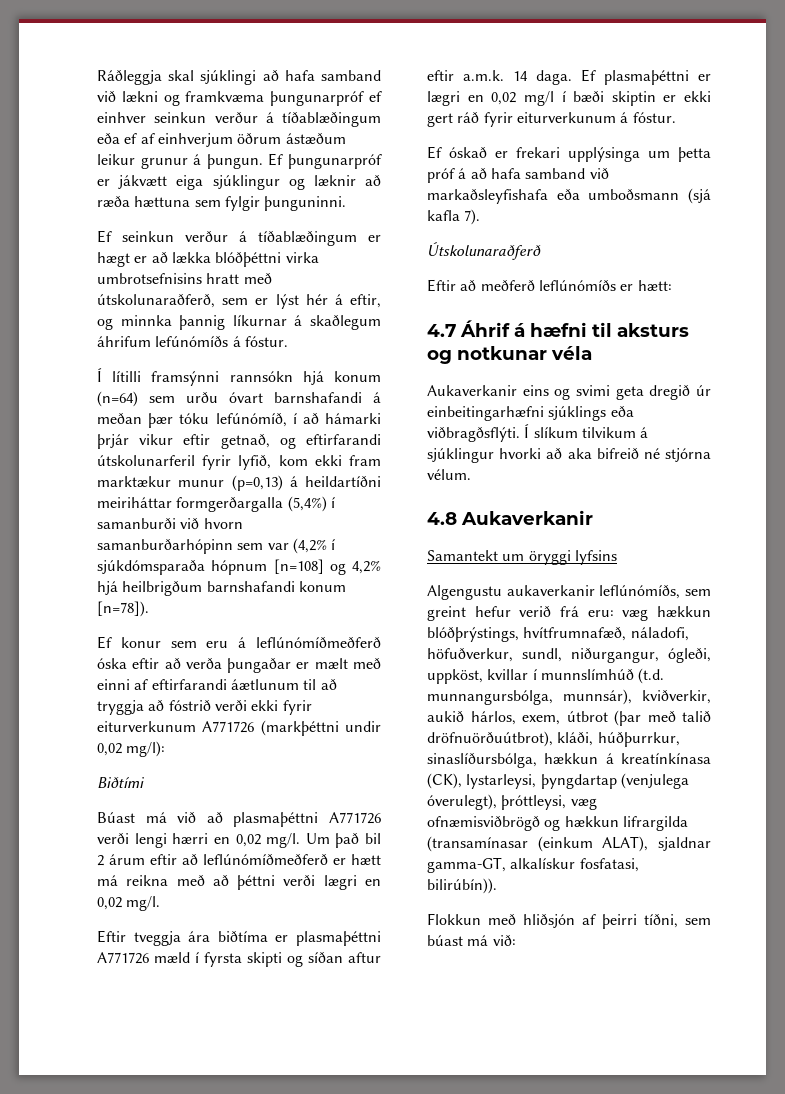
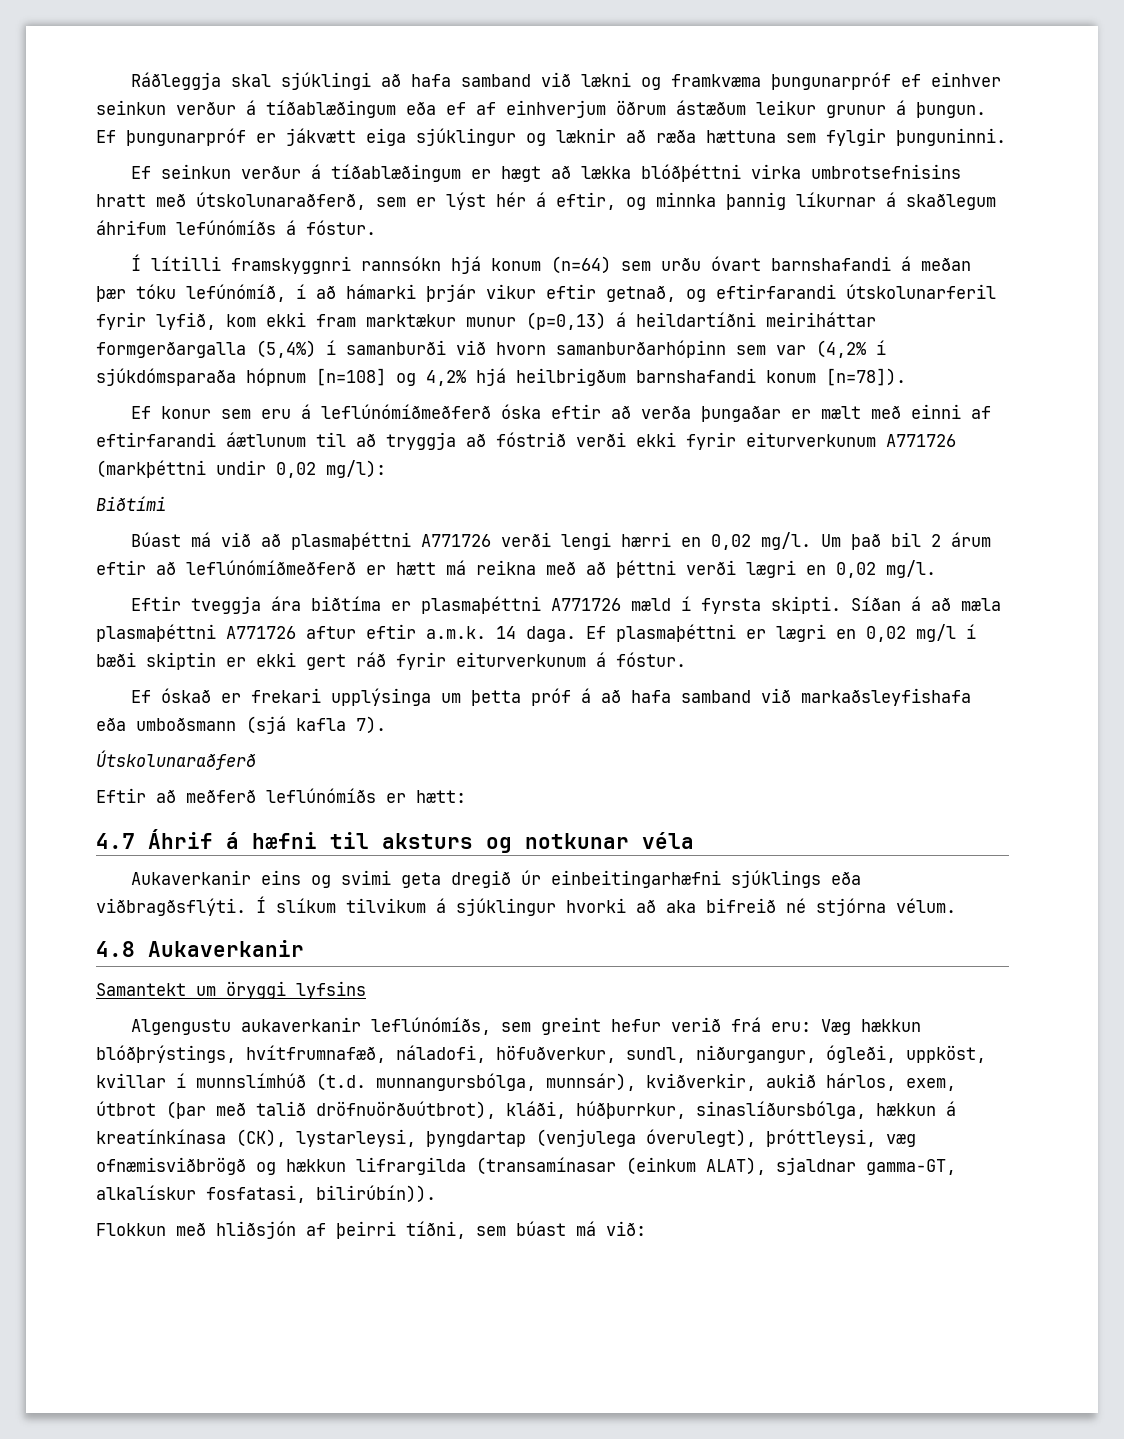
[134,256,148,263] er -> (542, 174) none
[151,371,220,386] framsýnni -> [231,256,352,274] framskyggnri
[247,952,343,967] skipti og síðan -> [771,596,1002,614] [96,624,296,642] skipti. Síðan á að mæla plasmaþéttni A771726
[622,609,649,621] væg -> [821,1019,852,1035] Væg

